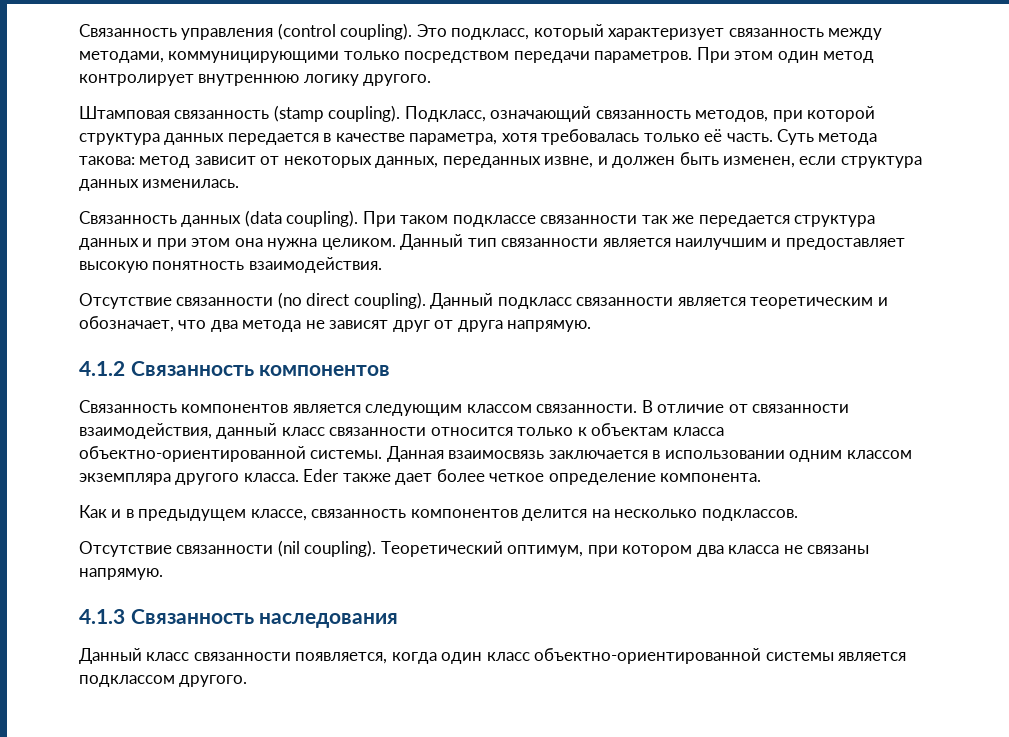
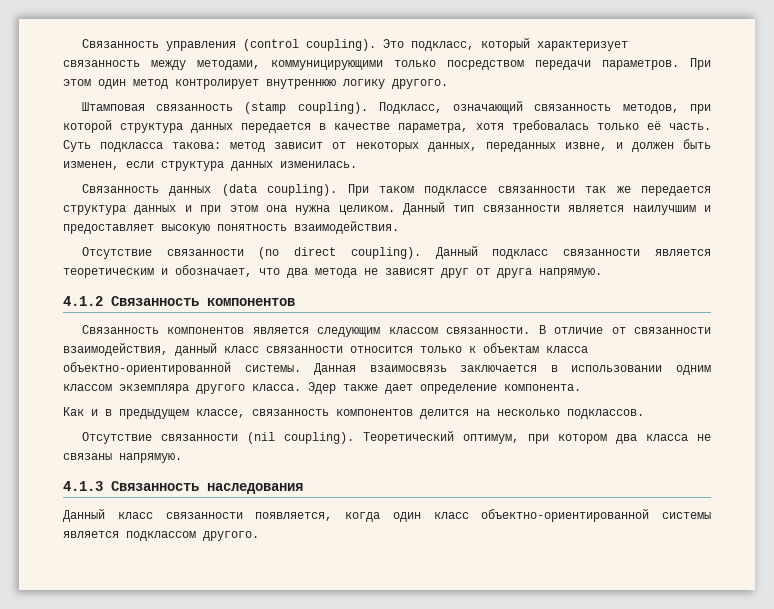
[818,133,878,145] метода -> [100,142,164,152] подкласса
[303,469,340,482] Eder -> [308,382,336,394] Эдер
[436,469,545,482] более четкое -> (413, 389) none

